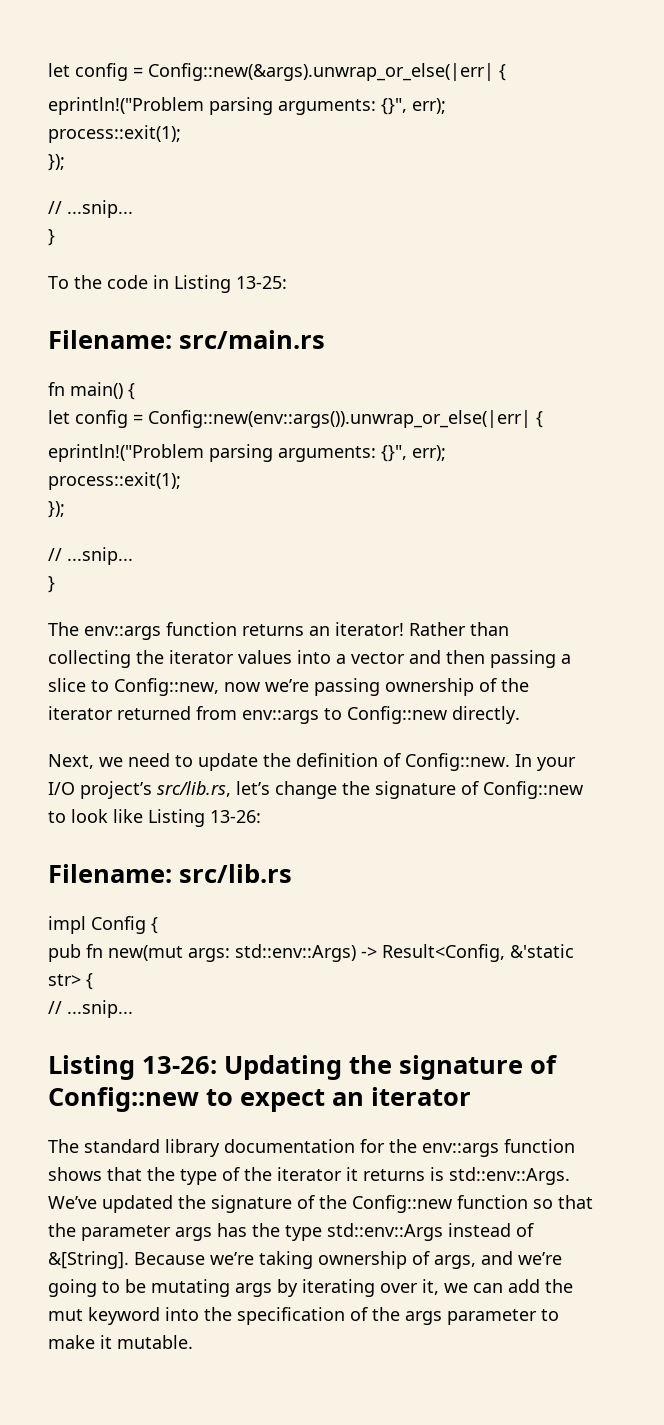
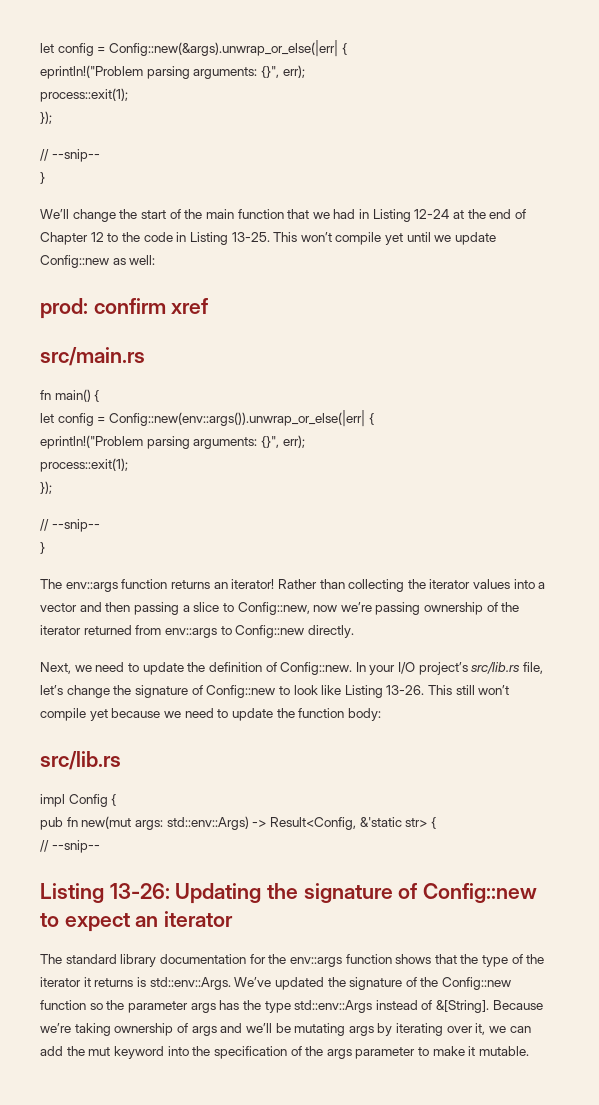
[67,200,133,218] [48,229,55,246] [48,275,287,293] [48,330,172,349] ...snip... // } // To the code in Listing 13-25: // Filename: -> [51,149,100,162] [40,172,45,184] [40,209,526,222] [40,232,497,245] [40,255,156,268] [40,298,209,319] --snip-- // } // We’ll change the start of the main function that we had in Listing 12-24 at the end of Chapter 12 to the code in Listing 13-25. This won’t compile yet until we update Config::new as well: // prod: confirm xref //
[67,547,133,565] ...snip... -> [51,519,100,532] --snip--
[157,781,231,797] src/lib.rs, -> [471,662,544,674] src/lib.rs file,
[210,810,261,823] [48,864,172,883] 13-26: // Filename: -> [386,685,510,695] [40,708,381,721] 13-26. This still won’t compile yet because we need to update the function body: //
[67,1000,133,1018] ...snip... -> [51,840,100,853] --snip--
[558,1195,593,1209] that -> (103, 1006) none
[434,1251,562,1269] [48,1279,120,1297] args, and we’re going to -> [191,1023,272,1036] args and we’ll

